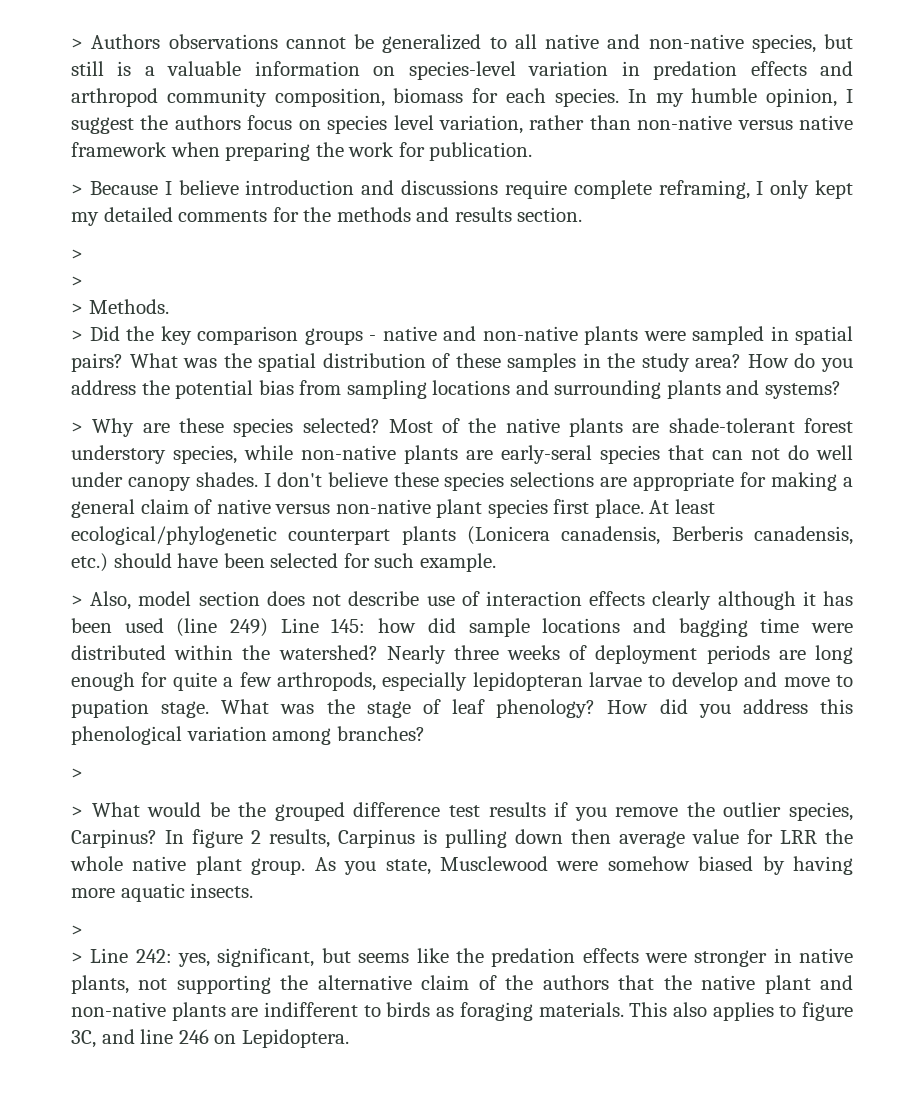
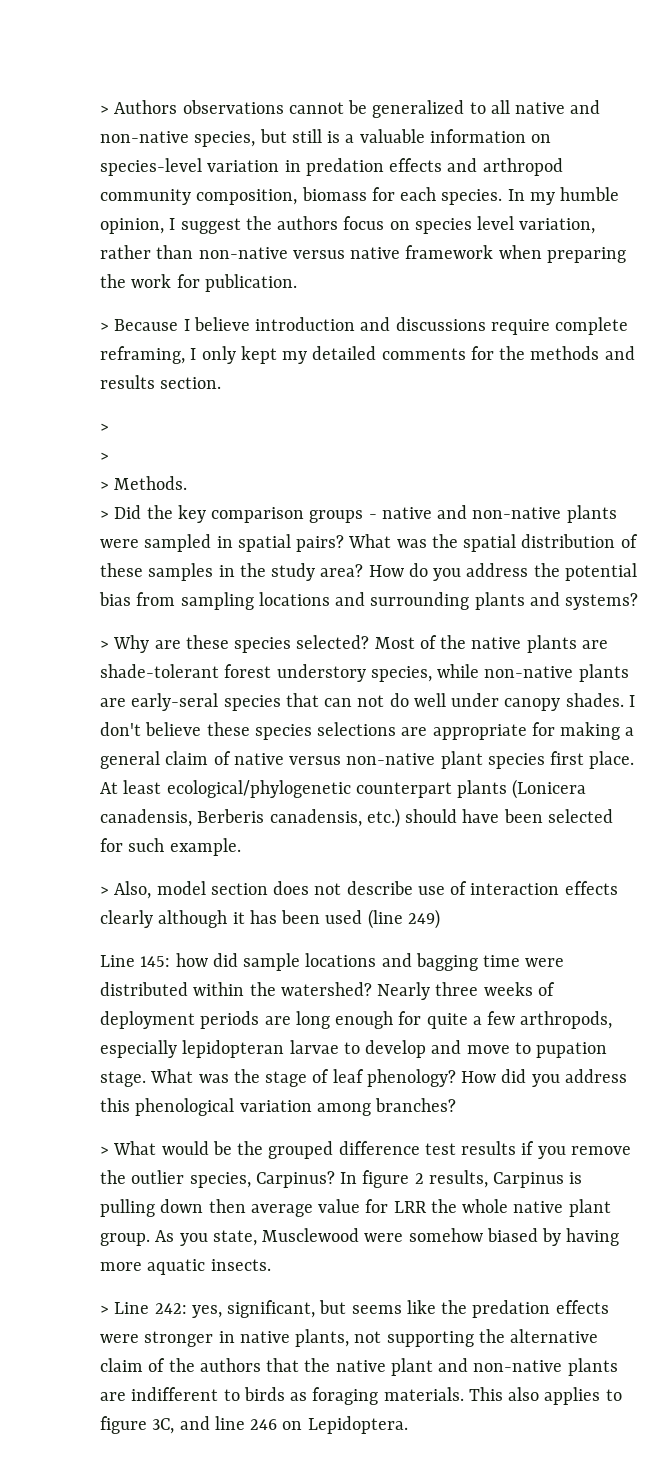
(269, 627) none -> (440, 919) //
[71,806,83,817] // > -> (109, 1150) none
[71,952,83,963] // > -> (109, 1309) none

